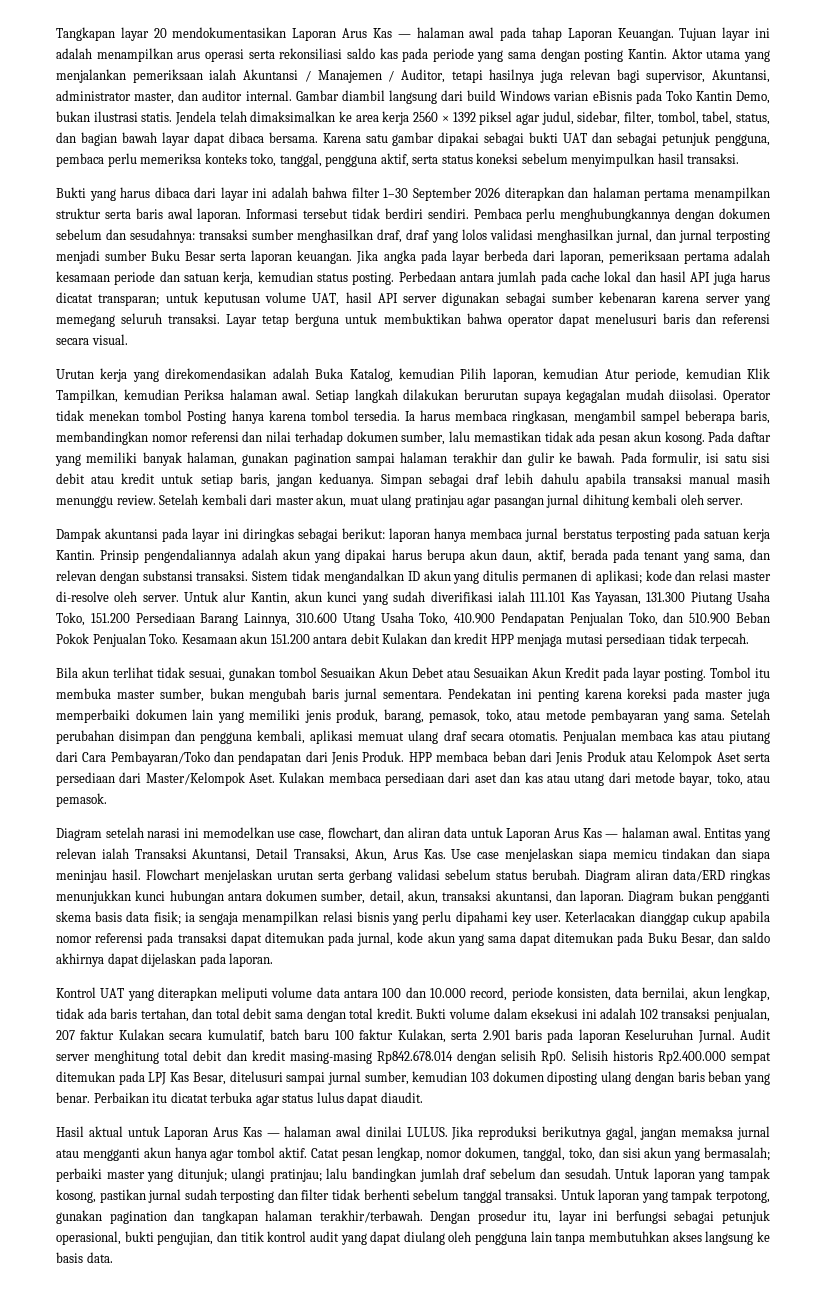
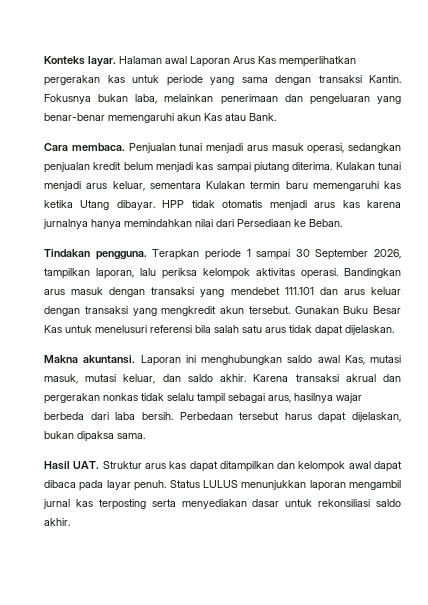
[56,27,770,41] [56,48,770,62] [56,69,770,83] [56,90,770,104] [56,111,771,125] [56,132,771,146] [56,153,740,167] [56,187,771,201] [56,208,770,222] [56,229,771,243] [56,250,770,264] [56,271,771,285] [56,292,770,306] [56,313,770,327] [56,334,128,345] [56,368,771,382] [56,389,772,403] [56,410,770,424] [56,431,771,445] [55,452,771,466] [56,473,770,487] [56,494,744,508] [56,528,770,542] [56,549,771,563] [56,570,772,584] [56,591,771,605] [56,612,770,626] [56,633,750,647] [56,667,770,681] [56,688,771,702] [56,709,770,723] [56,730,771,744] [56,751,771,765] [56,772,771,786] [56,793,107,807] [56,827,771,841] [56,848,770,862] [56,869,770,883] [56,890,771,904] [56,911,771,925] [56,932,770,946] [56,953,274,967] [56,987,770,1001] [56,1008,770,1022] [56,1029,771,1043] [56,1050,771,1064] [56,1071,771,1085] [56,1092,423,1106] [56,1126,770,1140] [56,1147,771,1161] [56,1168,770,1182] [56,1189,770,1203] [56,1210,771,1224] [56,1231,770,1245] [56,1252,113,1263] Tangkapan layar 20 mendokumentasikan Laporan Arus Kas — halaman awal pada tahap Laporan Keuangan. Tujuan layar ini adalah menampilkan arus operasi serta rekonsiliasi saldo kas pada periode yang sama dengan posting Kantin. Aktor utama yang menjalankan pemeriksaan ialah Akuntansi / Manajemen / Auditor, tetapi hasilnya juga relevan bagi supervisor, Akuntansi, administrator master, dan auditor internal. Gambar diambil langsung dari build Windows varian eBisnis pada Toko Kantin Demo, bukan ilustrasi statis. Jendela telah dimaksimalkan ke area kerja 2560 × 1392 piksel agar judul, sidebar, filter, tombol, tabel, status, dan bagian bawah layar dapat dibaca bersama. Karena satu gambar dipakai sebagai bukti UAT dan sebagai petunjuk pengguna, pembaca perlu memeriksa konteks toko, tanggal, pengguna aktif, serta status koneksi sebelum menyimpulkan hasil transaksi. // Bukti yang harus dibaca dari layar ini adalah bahwa filter 1–30 September 2026 diterapkan dan halaman pertama menampilkan struktur serta baris awal laporan. Informasi tersebut tidak berdiri sendiri. Pembaca perlu menghubungkannya dengan dokumen sebelum dan sesudahnya: transaksi sumber menghasilkan draf, draf yang lolos validasi menghasilkan jurnal, dan jurnal terposting menjadi sumber Buku Besar serta laporan keuangan. Jika angka pada layar berbeda dari laporan, pemeriksaan pertama adalah kesamaan periode dan satuan kerja, kemudian status posting. Perbedaan antara jumlah pada cache lokal dan hasil API juga harus dicatat transparan; untuk keputusan volume UAT, hasil API server digunakan sebagai sumber kebenaran karena server yang memegang seluruh transaksi. Layar tetap berguna untuk membuktikan bahwa operator dapat menelusuri baris dan referensi secara visual. // Urutan kerja yang direkomendasikan adalah Buka Katalog, kemudian Pilih laporan, kemudian Atur periode, kemudian Klik Tampilkan, kemudian Periksa halaman awal. Setiap langkah dilakukan berurutan supaya kegagalan mudah diisolasi. Operator tidak menekan tombol Posting hanya karena tombol tersedia. Ia harus membaca ringkasan, mengambil sampel beberapa baris, membandingkan nomor referensi dan nilai terhadap dokumen sumber, lalu memastikan tidak ada pesan akun kosong. Pada daftar yang memiliki banyak halaman, gunakan pagination sampai halaman terakhir dan gulir ke bawah. Pada formulir, isi satu sisi debit atau kredit untuk setiap baris, jangan keduanya. Simpan sebagai draf lebih dahulu apabila transaksi manual masih menunggu review. Setelah kembali dari master akun, muat ulang pratinjau agar pasangan jurnal dihitung kembali oleh server. // Dampak akuntansi pada layar ini diringkas sebagai berikut: laporan hanya membaca jurnal berstatus terposting pada satuan kerja Kantin. Prinsip pengendaliannya adalah akun yang dipakai harus berupa akun daun, aktif, berada pada tenant yang sama, dan relevan dengan substansi transaksi. Sistem tidak mengandalkan ID akun yang ditulis permanen di aplikasi; kode dan relasi master di-resolve oleh server. Untuk alur Kantin, akun kunci yang sudah diverifikasi ialah 111.101 Kas Yayasan, 131.300 Piutang Usaha Toko, 151.200 Persediaan Barang Lainnya, 310.600 Utang Usaha Toko, 410.900 Pendapatan Penjualan Toko, dan 510.900 Beban Pokok Penjualan Toko. Kesamaan akun 151.200 antara debit Kulakan dan kredit HPP menjaga mutasi persediaan tidak terpecah. // Bila akun terlihat tidak sesuai, gunakan tombol Sesuaikan Akun Debet atau Sesuaikan Akun Kredit pada layar posting. Tombol itu membuka master sumber, bukan mengubah baris jurnal sementara. Pendekatan ini penting karena koreksi pada master juga memperbaiki dokumen lain yang memiliki jenis produk, barang, pemasok, toko, atau metode pembayaran yang sama. Setelah perubahan disimpan dan pengguna kembali, aplikasi memuat ulang draf secara otomatis. Penjualan membaca kas atau piutang dari Cara Pembayaran/Toko dan pendapatan dari Jenis Produk. HPP membaca beban dari Jenis Produk atau Kelompok Aset serta persediaan dari Master/Kelompok Aset. Kulakan membaca persediaan dari aset dan kas atau utang dari metode bayar, toko, atau pemasok. // Diagram setelah narasi ini memodelkan use case, flowchart, dan aliran data untuk Laporan Arus Kas — halaman awal. Entitas yang relevan ialah Transaksi Akuntansi, Detail Transaksi, Akun, Arus Kas. Use case menjelaskan siapa memicu tindakan dan siapa meninjau hasil. Flowchart menjelaskan urutan serta gerbang validasi sebelum status berubah. Diagram aliran data/ERD ringkas menunjukkan kunci hubungan antara dokumen sumber, detail, akun, transaksi akuntansi, dan laporan. Diagram bukan pengganti skema basis data fisik; ia sengaja menampilkan relasi bisnis yang perlu dipahami key user. Keterlacakan dianggap cukup apabila nomor referensi pada transaksi dapat ditemukan pada jurnal, kode akun yang sama dapat ditemukan pada Buku Besar, dan saldo akhirnya dapat dijelaskan pada laporan. // Kontrol UAT yang diterapkan meliputi volume data antara 100 dan 10.000 record, periode konsisten, data bernilai, akun lengkap, tidak ada baris tertahan, dan total debit sama dengan total kredit. Bukti volume dalam eksekusi ini adalah 102 transaksi penjualan, 207 faktur Kulakan secara kumulatif, batch baru 100 faktur Kulakan, serta 2.901 baris pada laporan Keseluruhan Jurnal. Audit server menghitung total debit dan kredit masing-masing Rp842.678.014 dengan selisih Rp0. Selisih historis Rp2.400.000 sempat ditemukan pada LPJ Kas Besar, ditelusuri sampai jurnal sumber, kemudian 103 dokumen diposting ulang dengan baris beban yang benar. Perbaikan itu dicatat terbuka agar status lulus dapat diaudit. // Hasil aktual untuk Laporan Arus Kas — halaman awal dinilai LULUS. Jika reproduksi berikutnya gagal, jangan memaksa jurnal atau mengganti akun hanya agar tombol aktif. Catat pesan lengkap, nomor dokumen, tanggal, toko, dan sisi akun yang bermasalah; perbaiki master yang ditunjuk; ulangi pratinjau; lalu bandingkan jumlah draf sebelum dan sesudah. Untuk laporan yang tampak kosong, pastikan jurnal sudah terposting dan filter tidak berhenti sebelum tanggal transaksi. Untuk laporan yang tampak terpotong, gunakan pagination dan tangkapan halaman terakhir/terbawah. Dengan prosedur itu, layar ini berfungsi sebagai petunjuk operasional, bukti pengujian, dan titik kontrol audit yang dapat diulang oleh pengguna lain tanpa membutuhkan akses langsung ke basis data. -> [44,56,356,67] [44,75,401,86] [44,94,401,105] [44,113,276,123] [44,143,401,154] [44,162,401,173] [44,181,401,191] [44,200,402,210] [43,219,342,229] [44,249,401,260] [44,268,401,279] [44,287,401,297] [44,306,401,316] [44,325,394,336] [44,355,401,366] [44,374,402,384] [44,393,362,404] [44,412,401,423] [44,431,145,442] [44,461,403,472] [44,480,401,491] [43,499,401,510] [44,518,70,526] Konteks layar. Halaman awal Laporan Arus Kas memperlihatkan pergerakan kas untuk periode yang sama dengan transaksi Kantin. Fokusnya bukan laba, melainkan penerimaan dan pengeluaran yang benar-benar memengaruhi akun Kas atau Bank. // Cara membaca. Penjualan tunai menjadi arus masuk operasi, sedangkan penjualan kredit belum menjadi kas sampai piutang diterima. Kulakan tunai menjadi arus keluar, sementara Kulakan termin baru memengaruhi kas ketika Utang dibayar. HPP tidak otomatis menjadi arus kas karena jurnalnya hanya memindahkan nilai dari Persediaan ke Beban. // Tindakan pengguna. Terapkan periode 1 sampai 30 September 2026, tampilkan laporan, lalu periksa kelompok aktivitas operasi. Bandingkan arus masuk dengan transaksi yang mendebet 111.101 dan arus keluar dengan transaksi yang mengkredit akun tersebut. Gunakan Buku Besar Kas untuk menelusuri referensi bila salah satu arus tidak dapat dijelaskan. // Makna akuntansi. Laporan ini menghubungkan saldo awal Kas, mutasi masuk, mutasi keluar, dan saldo akhir. Karena transaksi akrual dan pergerakan nonkas tidak selalu tampil sebagai arus, hasilnya wajar berbeda dari laba bersih. Perbedaan tersebut harus dapat dijelaskan, bukan dipaksa sama. // Hasil UAT. Struktur arus kas dapat ditampilkan dan kelompok awal dapat dibaca pada layar penuh. Status LULUS menunjukkan laporan mengambil jurnal kas terposting serta menyediakan dasar untuk rekonsiliasi saldo akhir.

